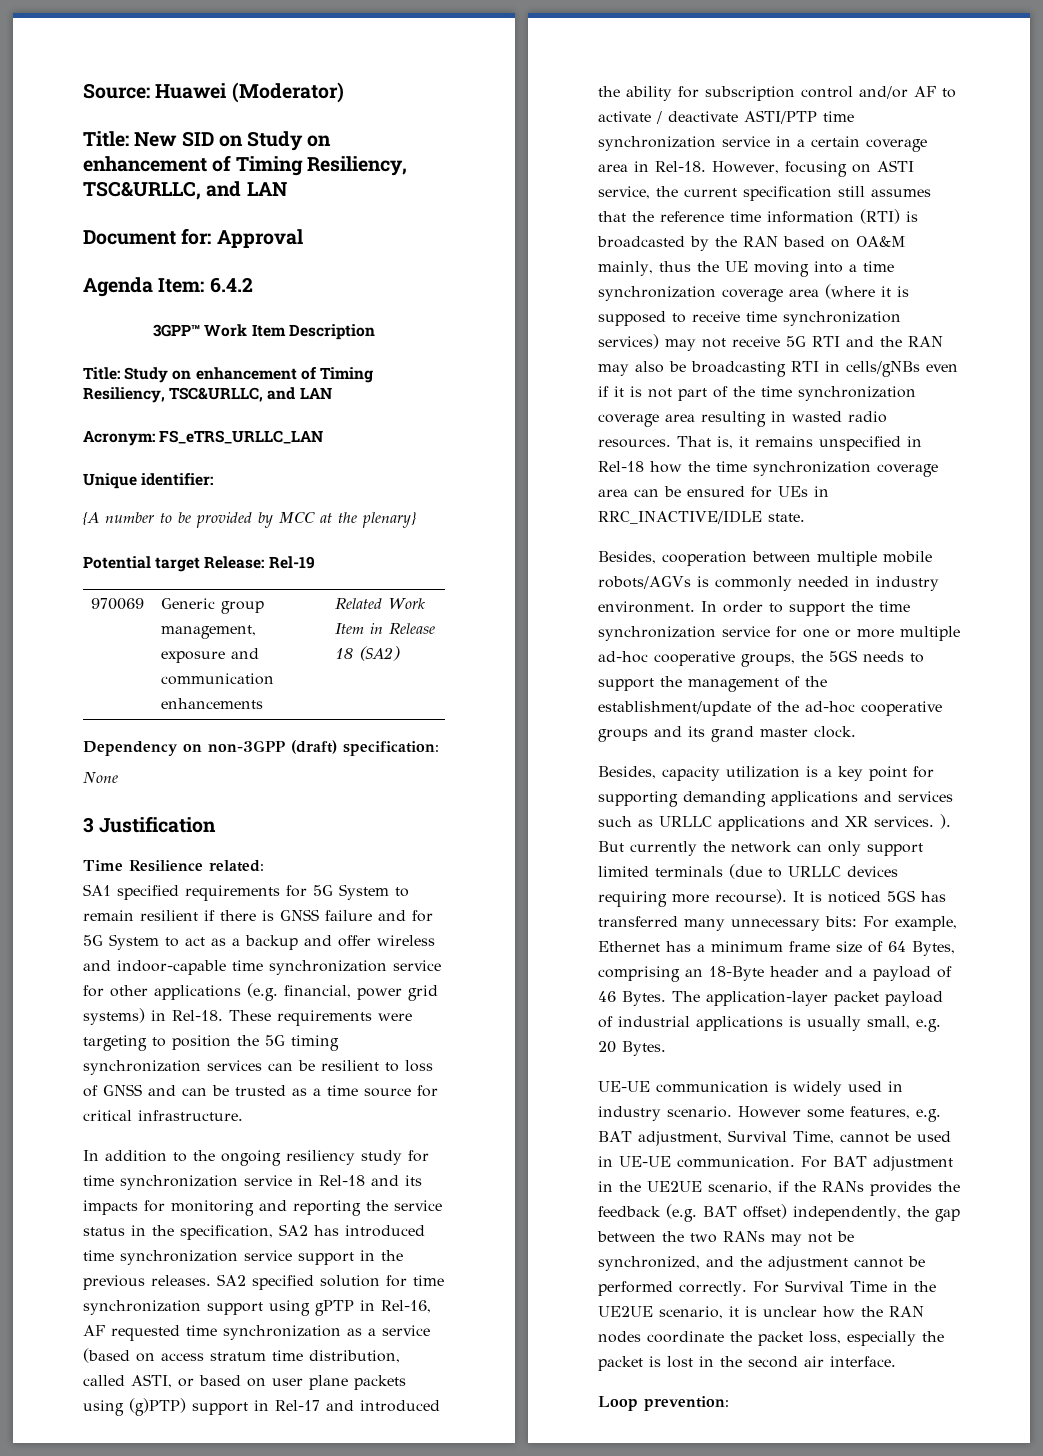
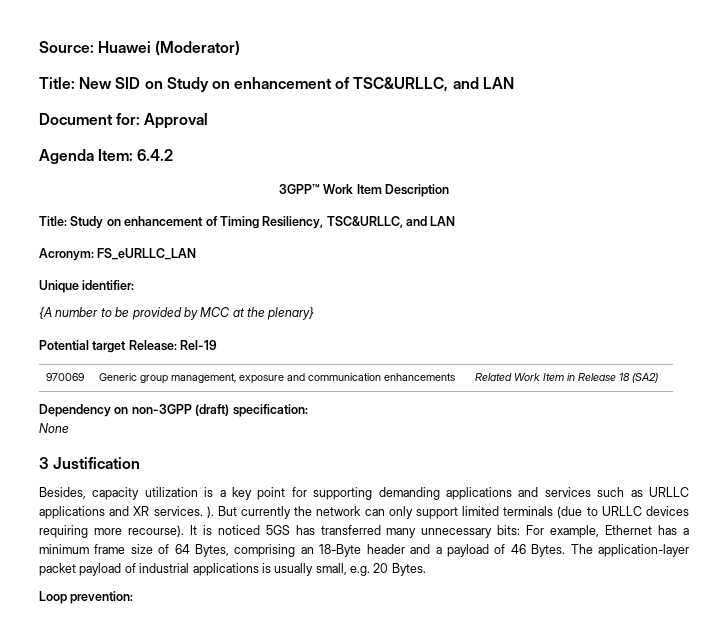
[235,156,407,176] Timing Resiliency, -> (351, 83) none
[159,430,324,444] FS_eTRS_URLLC_LAN -> [97,248,197,260] FS_eURLLC_LAN
[83,860,264,872] [83,884,409,901] [83,909,433,922] [83,934,435,950] [83,960,441,975] [83,983,438,1001] [83,1008,412,1026] [83,1035,339,1051] [83,1060,433,1075] [83,1084,438,1097] [83,1110,243,1121] [83,1150,429,1166] [83,1175,422,1190] [83,1200,442,1216] [83,1224,425,1240] [83,1250,403,1265] [83,1274,444,1290] [83,1300,431,1316] [83,1325,430,1341] [83,1348,400,1363] [83,1374,406,1390] [83,1398,440,1416] [598,86,956,101] [598,110,854,124] [598,136,927,152] [598,160,914,177] [598,186,931,201] [598,209,918,224] [597,236,906,251] [598,261,894,277] [598,284,909,302] [598,311,901,326] [598,334,943,351] [598,361,958,377] [598,386,916,401] [598,411,887,427] [598,436,922,451] [598,461,938,477] [598,486,829,498] [598,510,805,524] [598,551,932,566] [598,576,939,591] [598,601,910,616] [598,626,960,641] [598,650,924,667] [598,676,827,692] [598,701,942,716] [598,726,856,742] // Time Resilience related: // SA1 specified requirements for 5G System to remain resilient if there is GNSS failure and for 5G System to act as a backup and offer wireless and indoor-capable time synchronization service for other applications (e.g. financial, power grid systems) in Rel-18. These requirements were targeting to position the 5G timing synchronization services can be resilient to loss of GNSS and can be trusted as a time source for critical infrastructure. // In addition to the ongoing resiliency study for time synchronization service in Rel-18 and its impacts for monitoring and reporting the service status in the specification, SA2 has introduced time synchronization service support in the previous releases. SA2 specified solution for time synchronization support using gPTP in Rel-16, AF requested time synchronization as a service (based on access stratum time distribution, called ASTI, or based on user plane packets using (g)PTP) support in Rel-17 and introduced the ability for subscription control and/or AF to activate / deactivate ASTI/PTP time synchronization service in a certain coverage area in Rel-18. However, focusing on ASTI service, the current specification still assumes that the reference time information (RTI) is broadcasted by the RAN based on OA&M mainly, thus the UE moving into a time synchronization coverage area (where it is supposed to receive time synchronization services) may not receive 5G RTI and the RAN may also be broadcasting RTI in cells/gNBs even if it is not part of the time synchronization coverage area resulting in wasted radio resources. That is, it remains unspecified in Rel-18 how the time synchronization coverage area can be ensured for UEs in RRC_INACTIVE/IDLE state. // Besides, cooperation between multiple mobile robots/AGVs is commonly needed in industry environment. In order to support the time synchronization service for one or more multiple ad-hoc cooperative groups, the 5GS needs to support the management of the establishment/update of the ad-hoc cooperative groups and its grand master clock. -> (141, 463) none
[598,1081,903,1096] [598,1106,941,1122] [598,1130,951,1146] [598,1156,953,1171] [598,1181,960,1196] [598,1204,960,1222] [597,1231,854,1246] [598,1256,925,1271] [598,1280,936,1296] [598,1306,924,1319] [598,1331,944,1346] [598,1356,896,1371] // UE-UE communication is widely used in industry scenario. However some features, e.g. BAT adjustment, Survival Time, cannot be used in UE-UE communication. For BAT adjustment in the UE2UE scenario, if the RANs provides the feedback (e.g. BAT offset) independently, the gap between the two RANs may not be synchronized, and the adjustment cannot be performed correctly. For Survival Time in the UE2UE scenario, it is unclear how the RAN nodes coordinate the packet loss, especially the packet is lost in the second air interface. -> (426, 569) none

